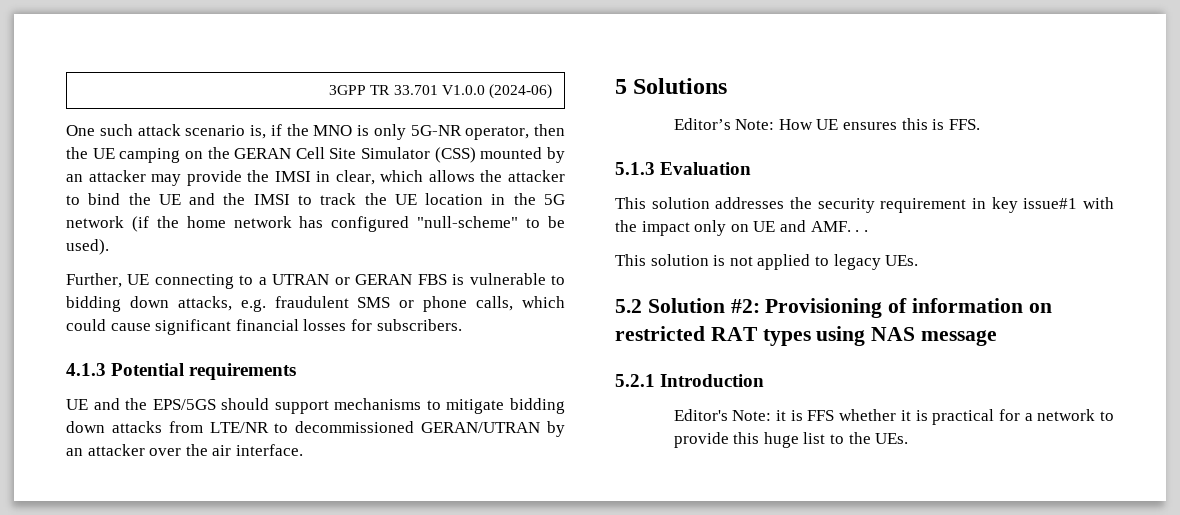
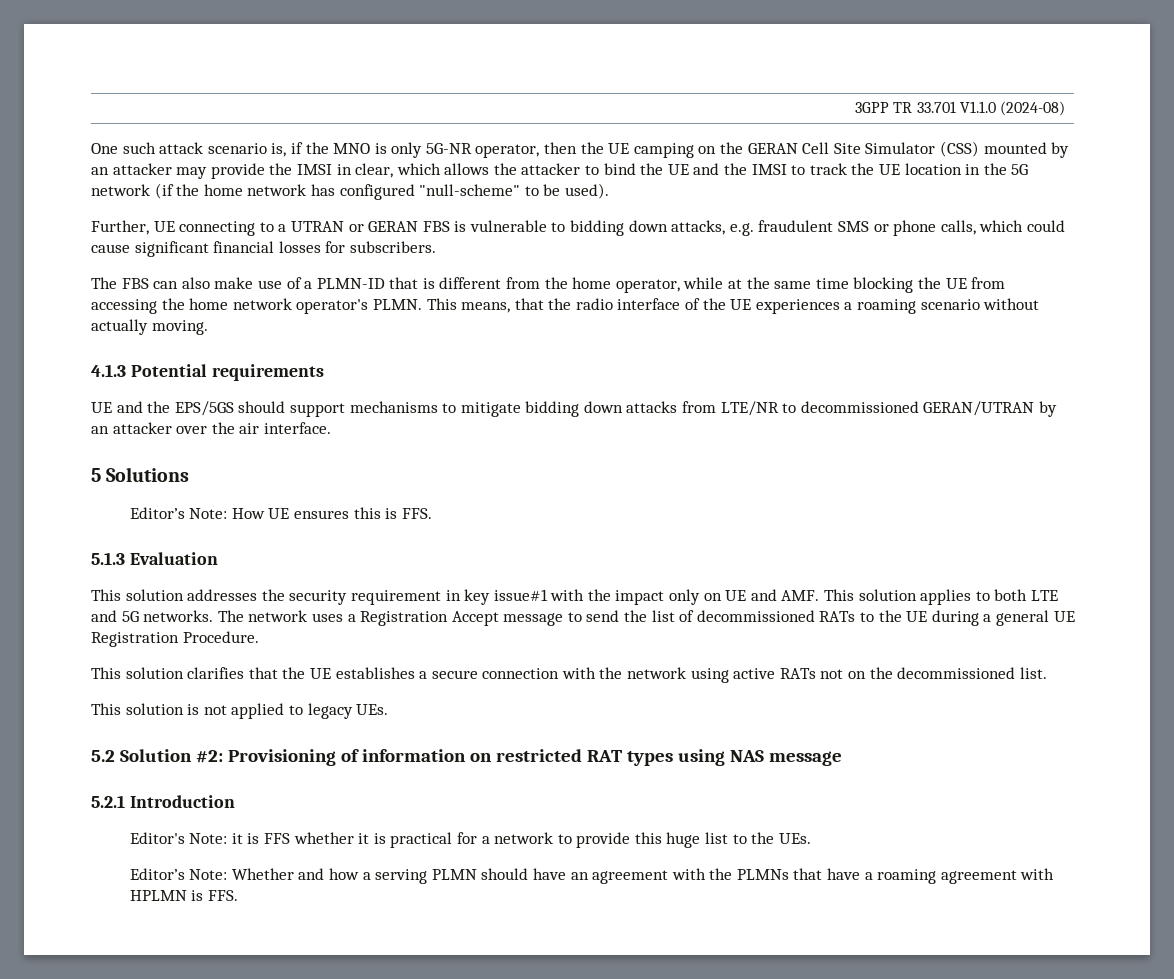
[441,84,553,99] V1.0.0 (2024-06) -> [959,101,1066,116] V1.1.0 (2024-08)
(462, 325) none -> [91,277,1006,293] [91,298,1040,314] [91,319,208,335] // The FBS can also make use of a PLMN-ID that is different from the home operator, while at the same time blocking the UE from accessing the home network operator's PLMN. This means, that the radio interface of the UE experiences a roaming scenario without actually moving.
[855,230,868,232] . . -> [824,589,1058,605] [91,610,1075,626] [91,631,259,647] [91,667,1047,683] This solution applies to both LTE and 5G networks. The network uses a Registration Accept message to send the list of decommissioned RATs to the UE during a general UE Registration Procedure. // This solution clarifies that the UE establishes a secure connection with the network using active RATs not on the decommissioned list.
(909, 438) none -> [129,868,1055,884] [129,890,238,901] // Editor’s Note: Whether and how a serving PLMN should have an agreement with the PLMNs that have a roaming agreement with HPLMN is FFS.

